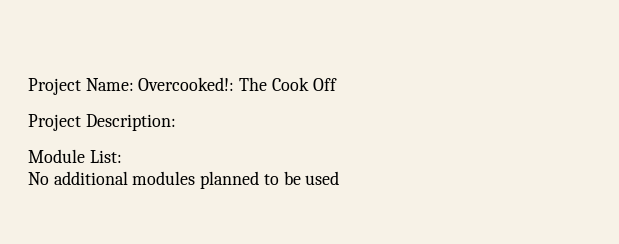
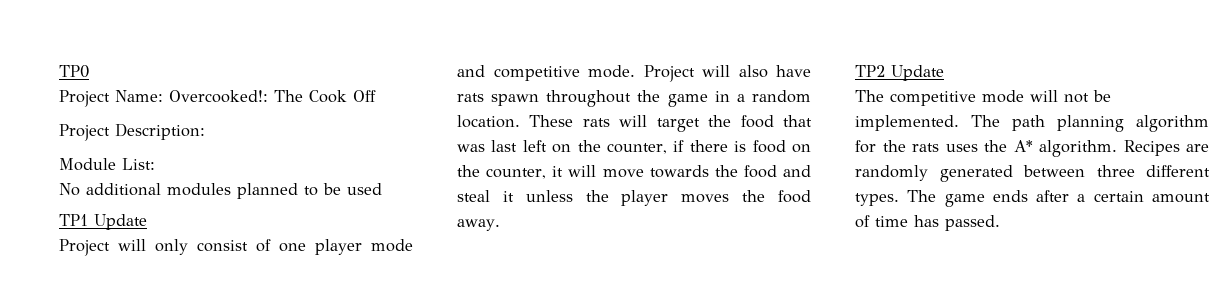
(28, 86) none -> [59,65,89,78] TP0 //
(340, 178) none -> [59,214,147,230] [59,239,413,256] [457,65,811,82] [457,90,811,107] [457,115,812,132] [457,140,811,154] [457,165,811,179] [457,190,811,206] [457,219,500,231] [855,65,944,81] [855,90,1111,106] [855,115,1209,132] [855,140,1209,157] [855,165,1210,182] [855,190,1210,207] [855,215,1000,231] // TP1 Update // Project will only consist of one player mode and competitive mode. Project will also have rats spawn throughout the game in a random location. These rats will target the food that was last left on the counter, if there is food on the counter, it will move towards the food and steal it unless the player moves the food away. // TP2 Update // The competitive mode will not be implemented. The path planning algorithm for the rats uses the A* algorithm. Recipes are randomly generated between three different types. The game ends after a certain amount of time has passed.

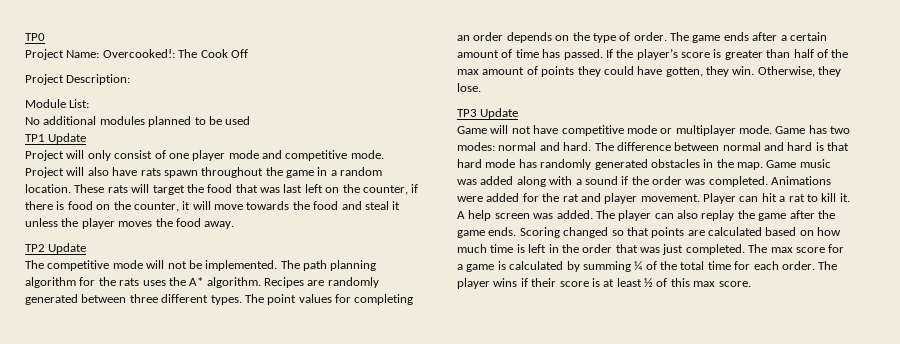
(937, 196) none -> [267,294,414,305] [457,32,689,43] point values for completing an order depends on the type of order. The
(1000, 223) none -> [605,48,849,60] [457,66,842,77] [457,83,481,92] [457,108,519,119] [457,125,851,136] [457,142,850,151] [457,159,831,170] [457,176,832,187] [457,193,850,204] [457,210,835,221] [457,227,842,238] [457,244,845,255] [457,261,838,272] [457,278,751,289] If the player’s score is greater than half of the max amount of points they could have gotten, they win. Otherwise, they lose. // TP3 Update // Game will not have competitive mode or multiplayer mode. Game has two modes: normal and hard. The difference between normal and hard is that hard mode has randomly generated obstacles in the map. Game music was added along with a sound if the order was completed. Animations were added for the rat and player movement. Player can hit a rat to kill it. A help screen was added. The player can also replay the game after the game ends. Scoring changed so that points are calculated based on how much time is left in the order that was just completed. The max score for a game is calculated by summing ¼ of the total time for each order. The player wins if their score is at least ½ of this max score.

